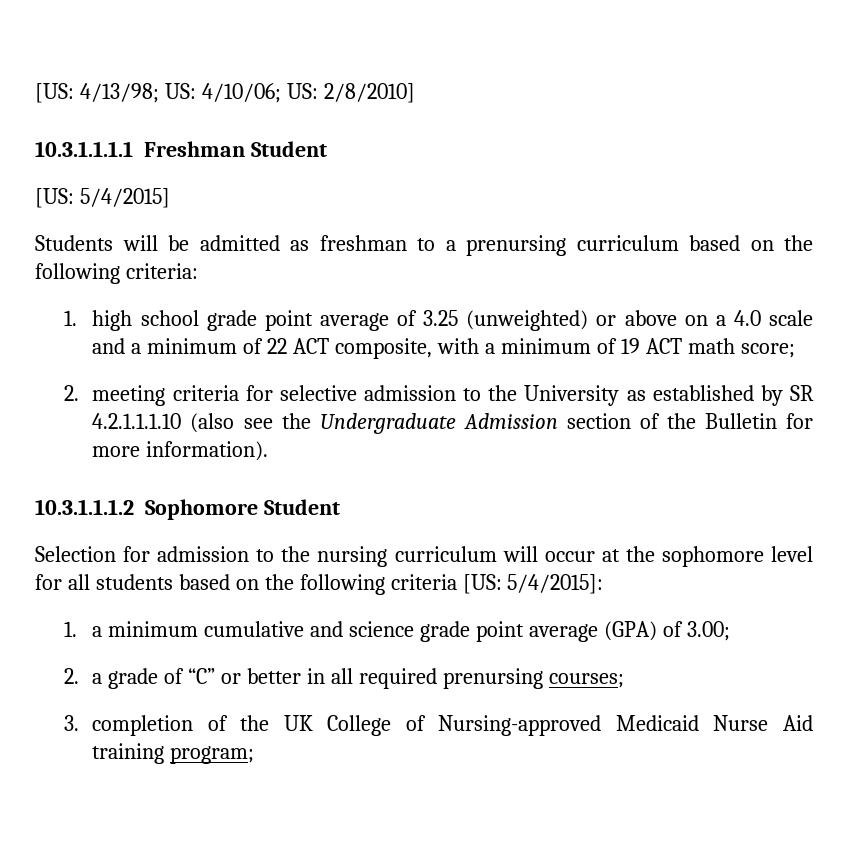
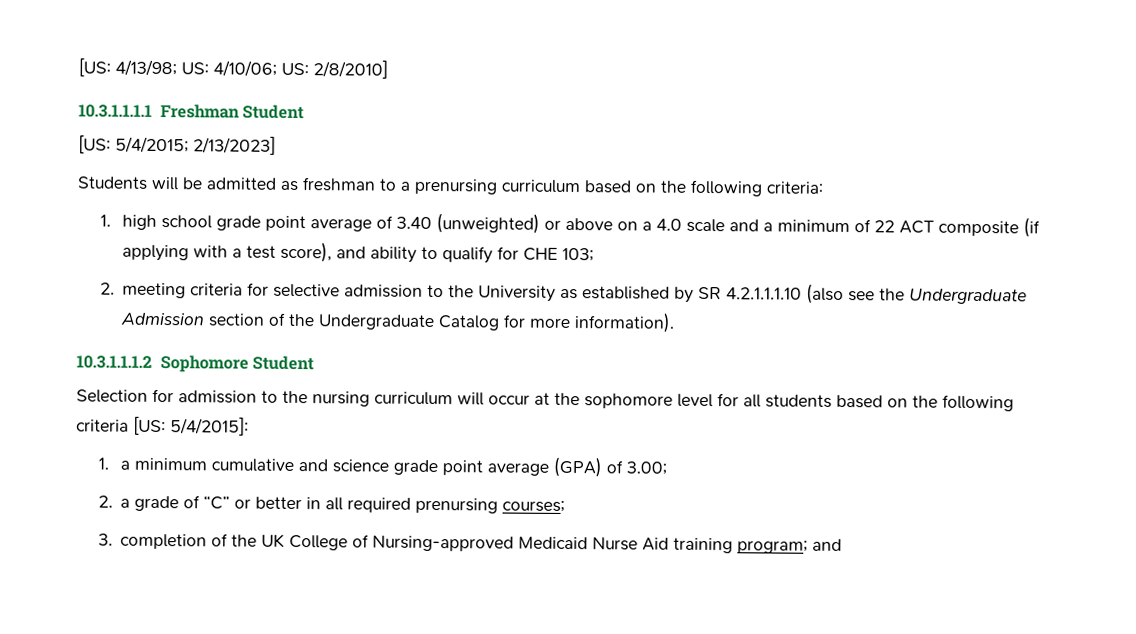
[79,188,170,208] 5/4/2015] -> [115,136,276,155] 5/4/2015; 2/13/2023]
[423,310,459,326] 3.25 -> [396,216,433,230] 3.40
[335,338,795,359] composite, with a minimum of 19 ACT math score; -> [938,217,1041,238] [122,241,595,264] composite (if applying with a test score), and ability to qualify for CHE 103;
[704,413,777,429] Bulletin -> [318,314,501,331] Undergraduate Catalog
(255, 755) none -> [812,538,843,552] and

